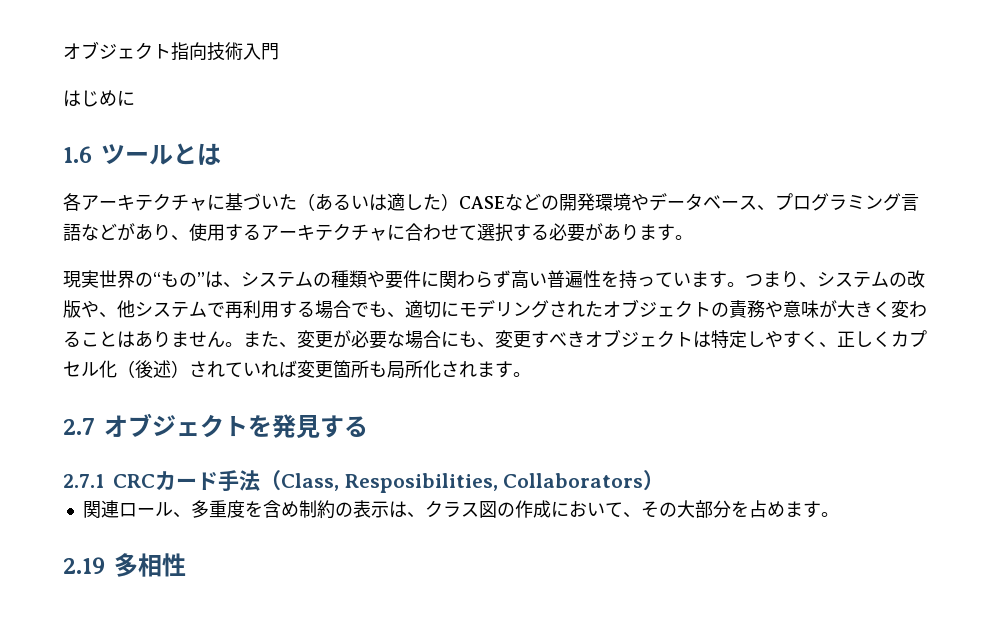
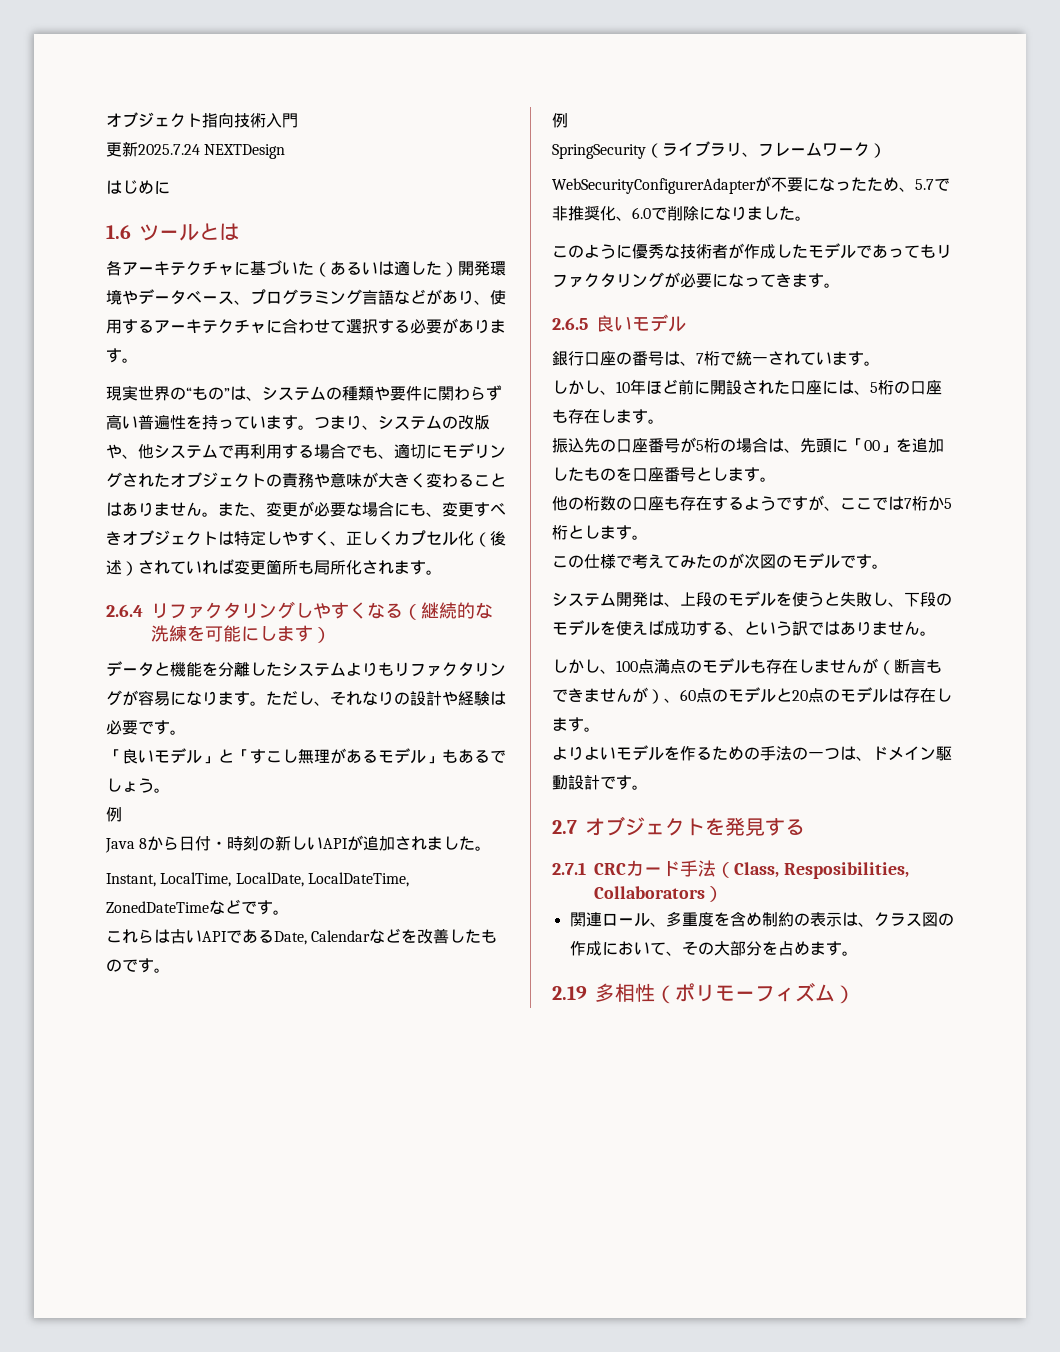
(279, 51) none -> [106,141,286,159] // 更新2025.7.24 NEXTDesign
[459,193,559,211] CASEなどの -> (458, 269) none
(531, 374) none -> [106,601,493,620] [151,625,331,643] [106,661,506,677] [106,690,506,706] [106,720,186,735] [106,748,506,764] [106,778,170,793] [106,807,122,822] [105,835,492,853] [106,872,409,887] [106,899,289,915] [106,928,498,945] [106,958,170,973] [552,113,568,128] [552,141,886,159] [552,176,950,194] [552,206,811,221] [552,243,952,259] [552,272,840,288] [552,314,686,332] [552,351,880,366] [552,379,942,395] [552,409,664,424] [552,437,944,453] [552,467,776,482] [552,495,952,511] [552,525,648,540] [552,553,888,569] [552,591,952,607] [552,620,936,636] [552,658,942,675] [552,687,952,704] [552,717,600,732] [552,745,952,761] [552,775,648,790] // 2.6.4リファクタリングしやすくなる（継続的な洗練を可能にします） // データと機能を分離したシステムよりもリファクタリングが容易になります。ただし、それなりの設計や経験は必要です。 // 「良いモデル」と「すこし無理があるモデル」もあるでしょう。 // 例 // Java 8から日付・時刻の新しいAPIが追加されました。 // Instant, LocalTime, LocalDate, LocalDateTime, ZonedDateTimeなどです。 // これらは古いAPIであるDate, Calendarなどを改善したものです。 // 例 // SpringSecurity（ライブラリ、フレームワーク） // WebSecurityConfigurerAdapterが不要になったため、5.7で非推奨化、6.0で削除になりました。 // このように優秀な技術者が作成したモデルであってもリファクタリングが必要になってきます。 // 2.6.5良いモデル // 銀行口座の番号は、7桁で統一されています。 // しかし、10年ほど前に開設された口座には、5桁の口座も存在します。 // 振込先の口座番号が5桁の場合は、先頭に「00」を追加したものを口座番号とします。 // 他の桁数の口座も存在するようですが、ここでは7桁か5桁とします。 // この仕様で考えてみたのが次図のモデルです。 // システム開発は、上段のモデルを使うと失敗し、下段のモデルを使えば成功する、という訳ではありません。 // しかし、100点満点のモデルも存在しませんが（断言もできませんが）、60点のモデルと20点のモデルは存在します。 // よりよいモデルを作るための手法の一つは、ドメイン駆動設計です。
(186, 565) none -> [655,982,855,1004] （ポリモーフィズム）

